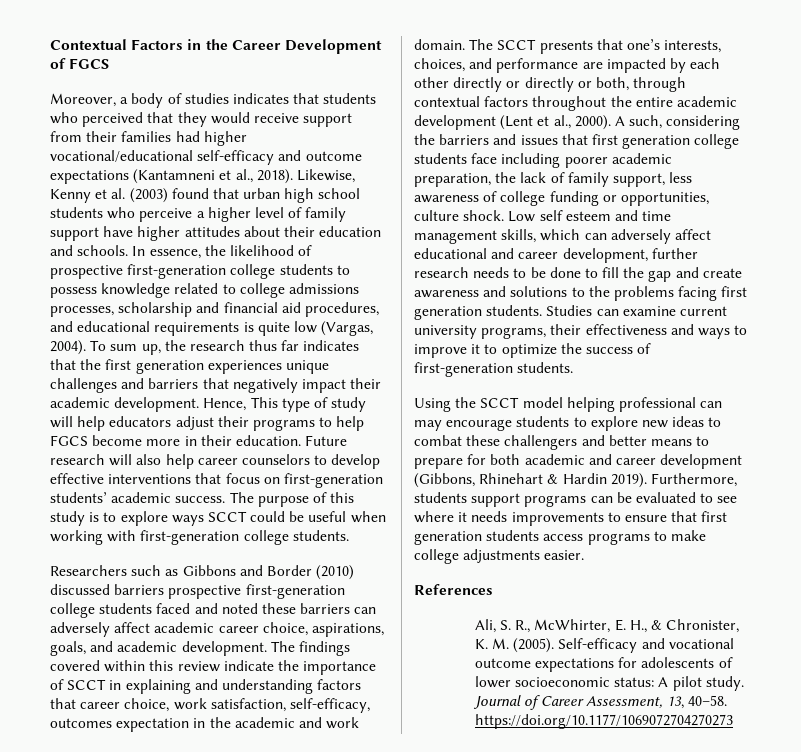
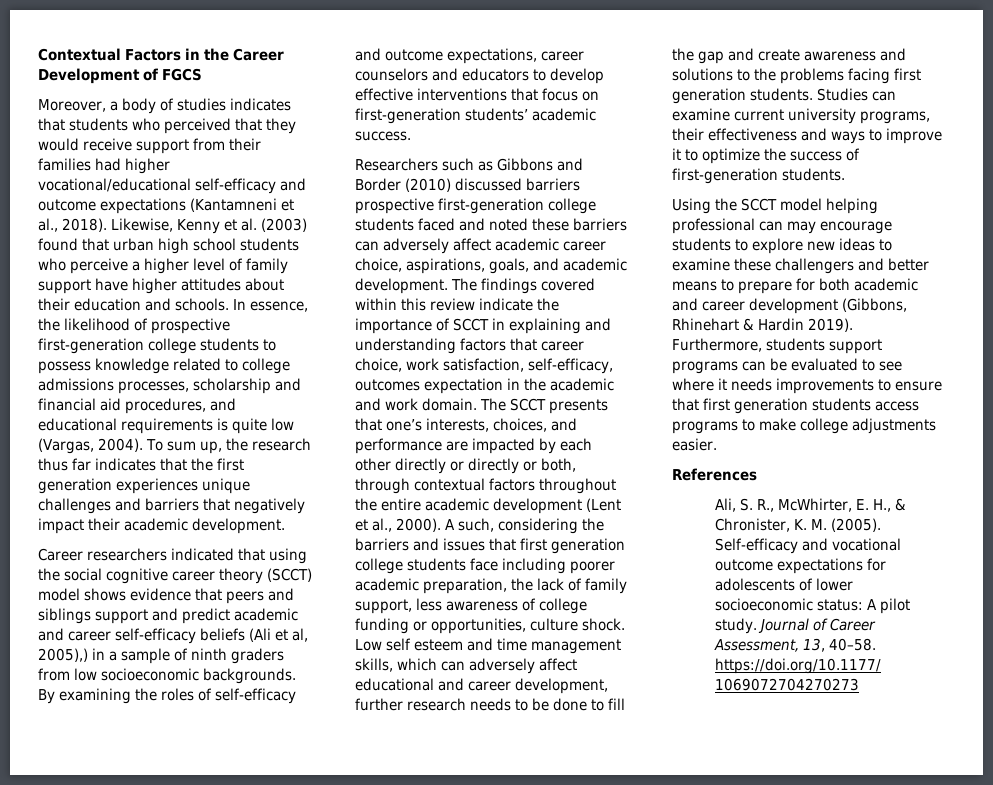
[203,397,367,412] [50,416,365,431] [50,435,348,446] [50,454,310,469] Hence, This type of study will help educators adjust their programs to help FGCS become more in their education. Future research will also help career counselors -> [38,548,308,564] [38,568,313,584] [38,588,295,604] [38,608,299,624] [38,628,309,644] [38,648,285,664] [38,668,297,684] [38,688,297,704] [355,48,585,64] [355,68,530,81] // Career researchers indicated that using the social cognitive career theory (SCCT) model shows evidence that peers and siblings support and predict academic and career self-efficacy beliefs (Ali et al, 2005),) in a sample of ninth graders from low socioeconomic backgrounds. By examining the roles of self-efficacy and outcome expectations, career counselors and educators
[229,492,355,507] [50,511,386,526] [50,530,349,545] The purpose of this study is to explore ways SCCT could be useful when working with first-generation college students. -> (411, 136) none
[414,435,462,446] combat -> [672,258,730,271] examine

